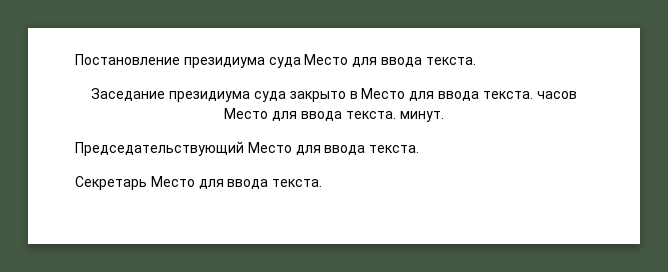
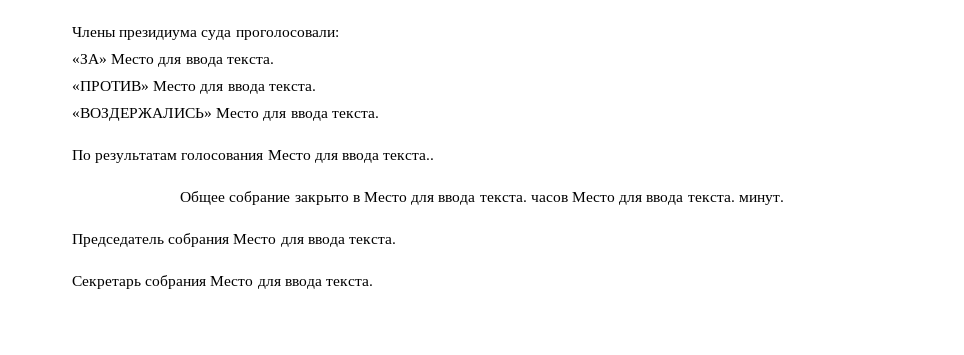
[75,54,476,68] [91,88,287,102] Постановление президиума суда Место для ввода текста. // Заседание президиума суда -> [72,27,339,40] [72,54,274,67] [72,81,316,94] [72,108,379,121] [72,150,435,163] [180,191,291,205] Члены президиума суда проголосовали: // «ЗА» Место для ввода текста. // «ПРОТИВ» Место для ввода текста. // «ВОЗДЕРЖАЛИСЬ» Место для ввода текста. // По результатам голосования Место для ввода текста.. // Общее собрание
[75,141,244,156] Председательствующий -> [72,233,230,247] Председатель собрания
(147, 183) none -> [145,275,207,289] собрания

